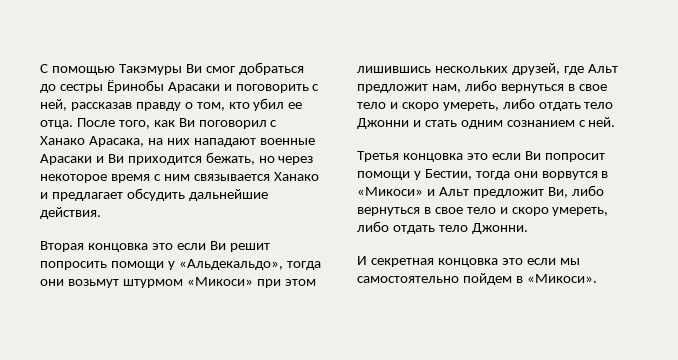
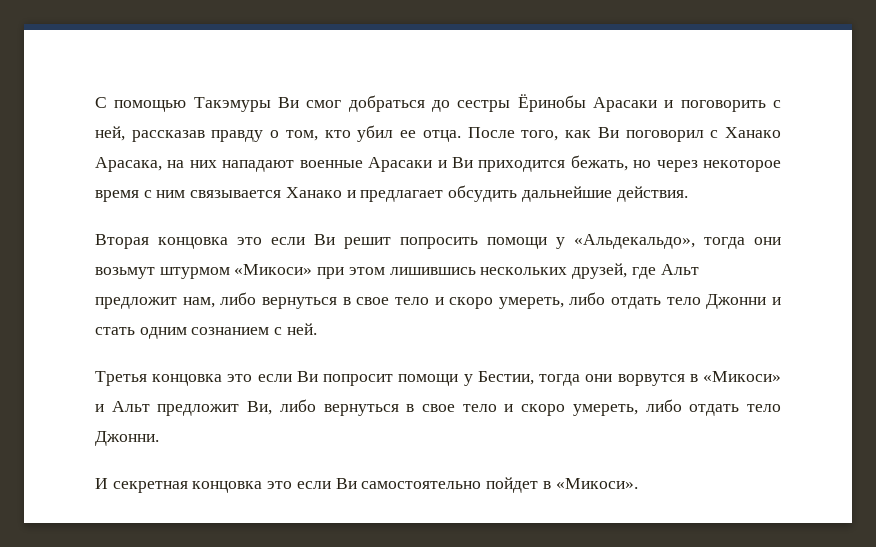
[559,258,580,265] [357,273,512,285] мы самостоятельно пойдем -> [335,477,539,493] Ви самостоятельно пойдет

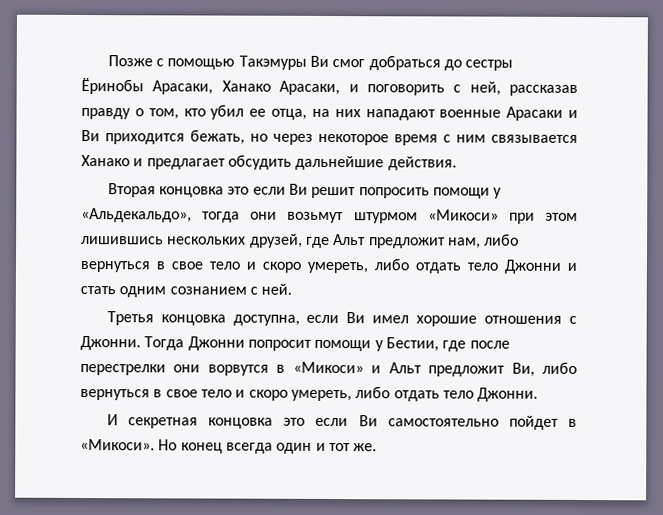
[95,97,107,108] С -> [107,55,165,67] Позже с
[593,97,657,112] Арасаки -> [152,80,341,96] Арасаки, Ханако Арасаки,
[422,127,782,142] [95,157,162,172] отца. После того, как Ви поговорил с Ханако Арасака, -> [271,108,307,120] отца,
[227,371,318,382] это если Ви -> [232,312,578,327] [80,335,245,351] доступна, если Ви имел хорошие отношения с Джонни. Тогда Джонни
[539,374,581,386] тогда -> [442,340,510,352] [80,363,166,376] где после перестрелки
(638, 483) none -> [158,439,378,454] Но конец всегда один и тот же.

